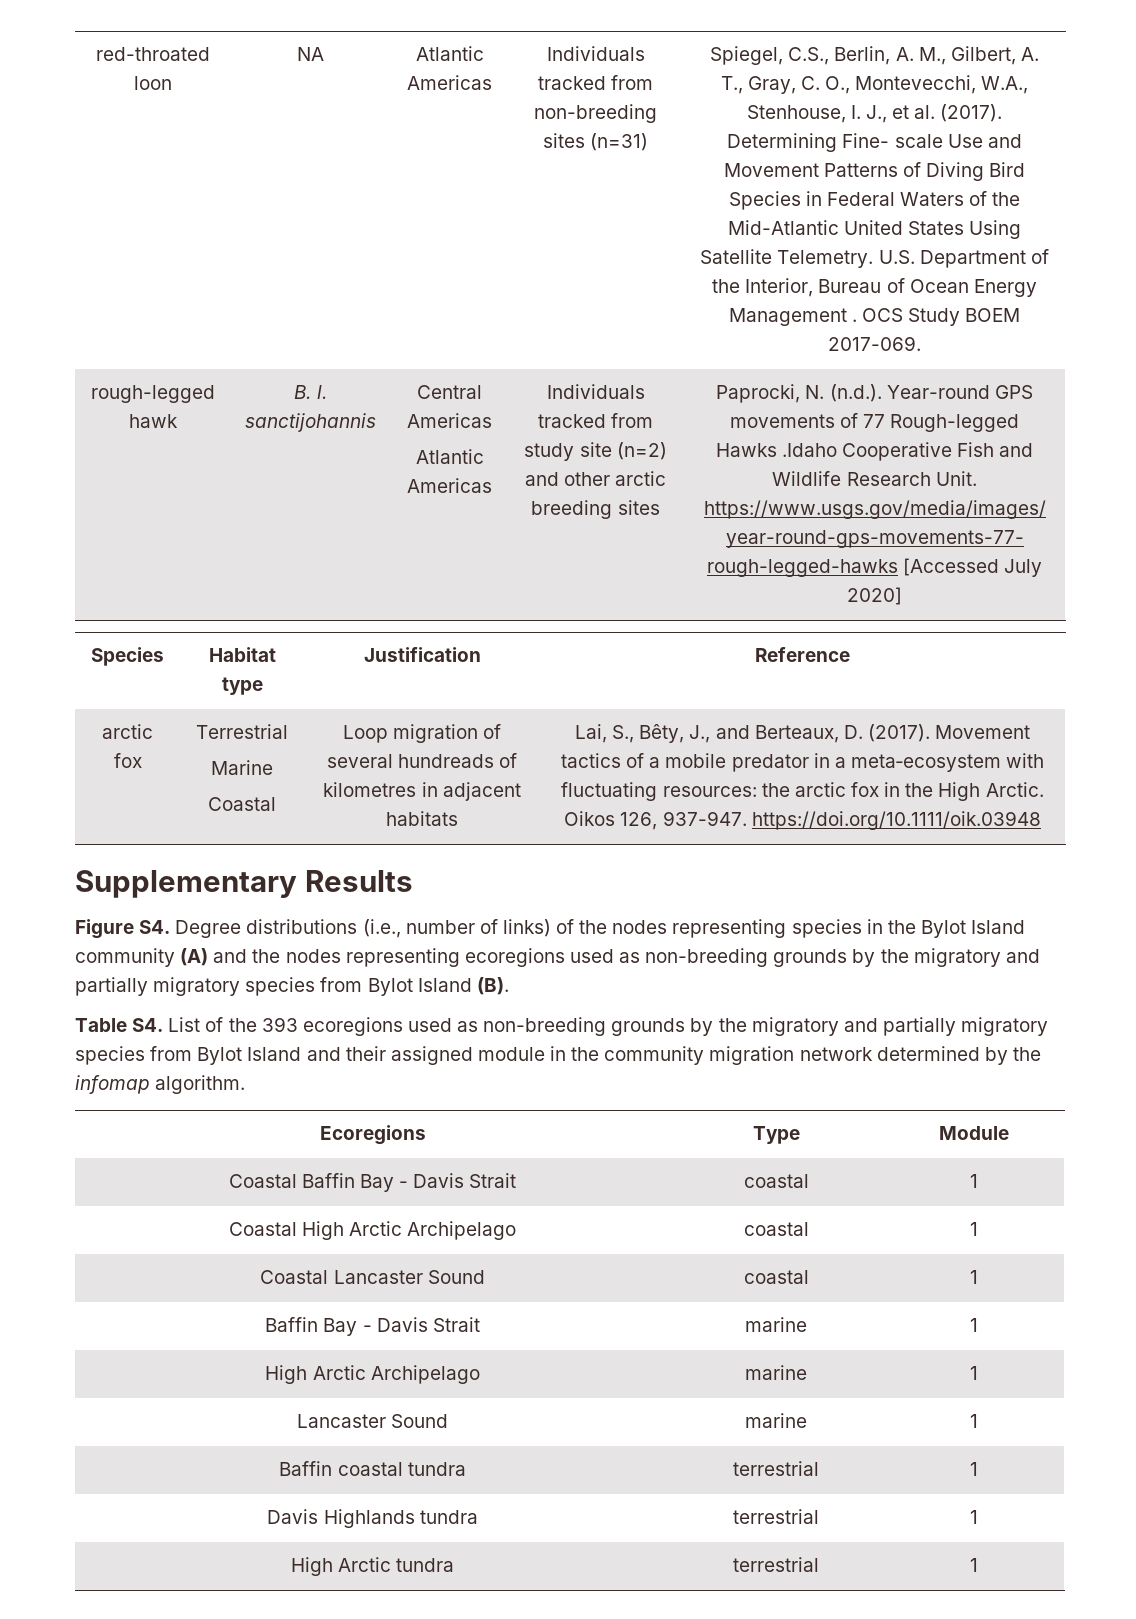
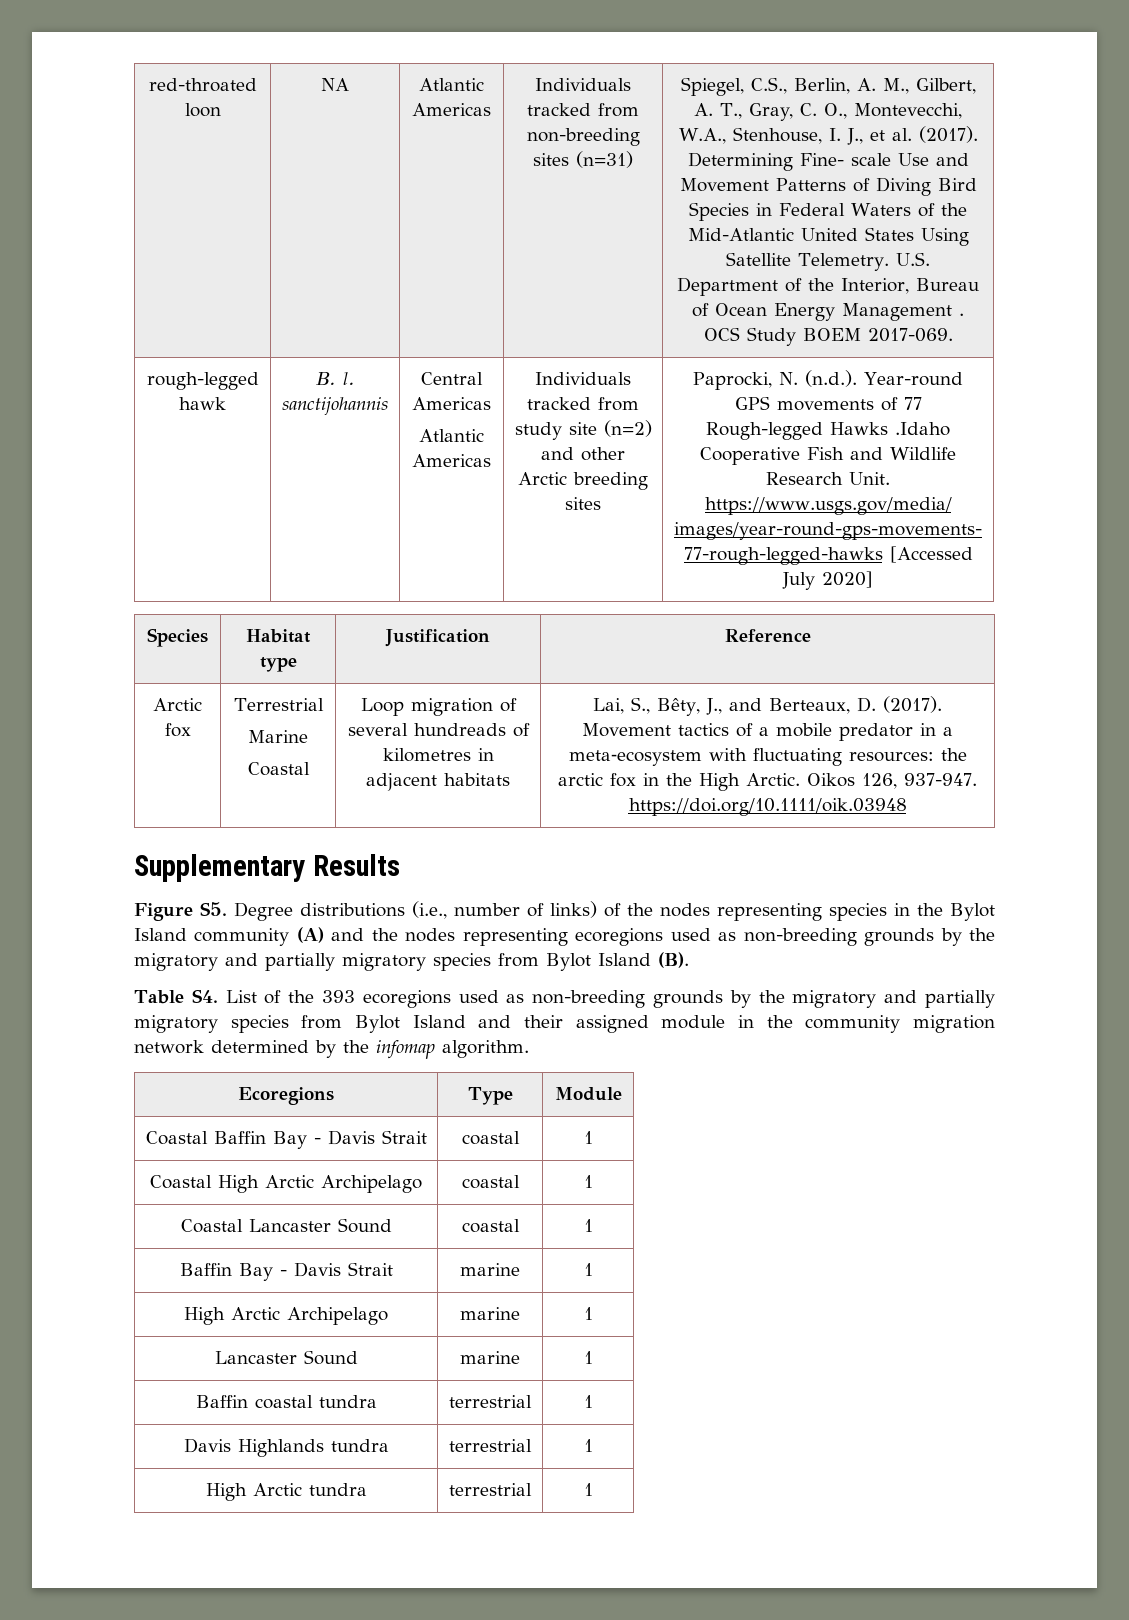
[615,471,667,486] arctic -> [518,472,567,485] Arctic
[102,724,153,739] arctic -> [153,698,202,711] Arctic
[139,920,171,934] S4. -> [200,902,227,916] S5.

